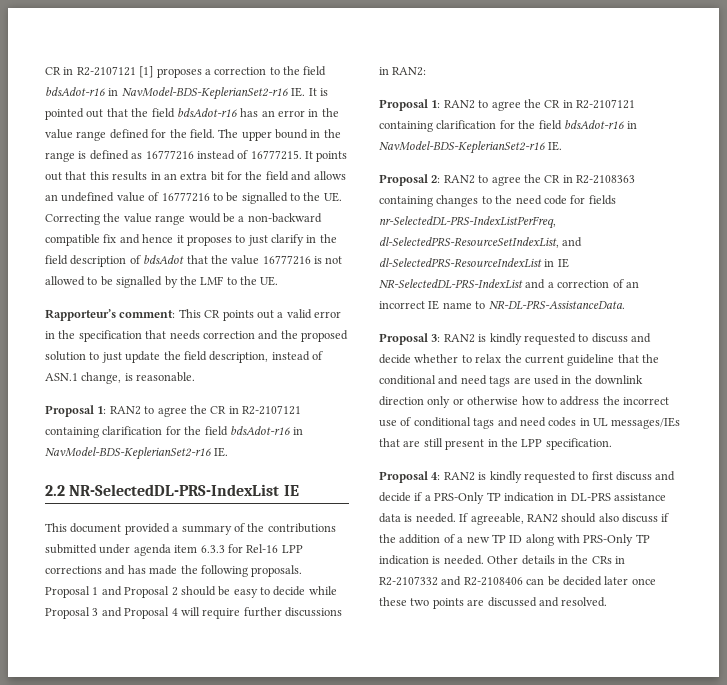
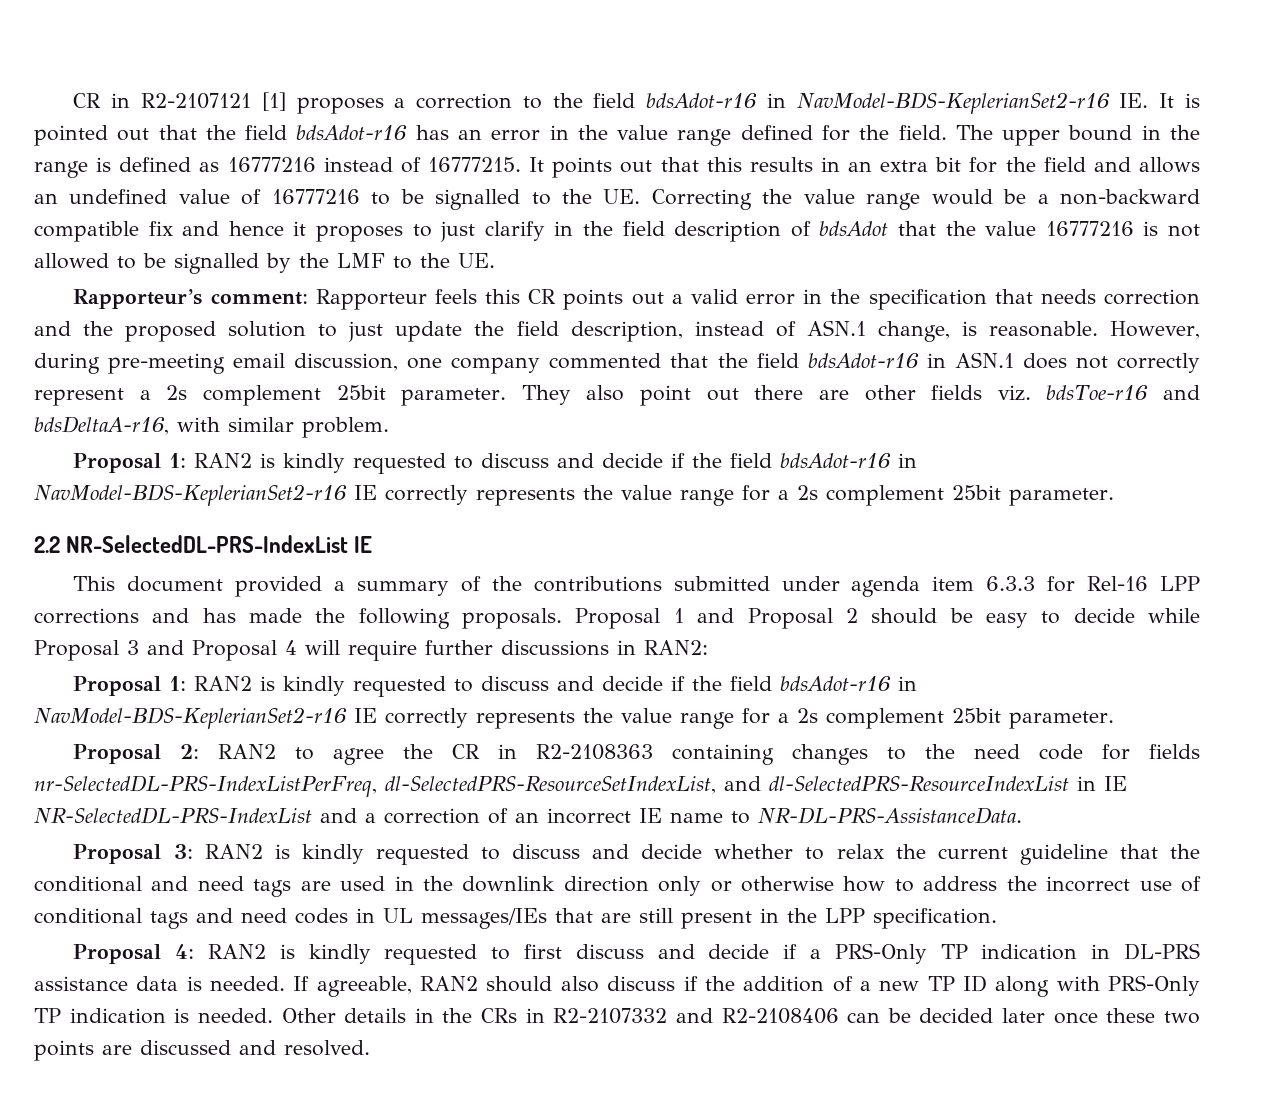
[178,309,201,318] This -> [315,289,521,310] Rapporteur feels this
[45,405,301,417] [45,426,304,438] [45,447,229,460] // Proposal 1: RAN2 to agree the CR in R2-2107121 containing clarification for the field bdsAdot-r16 in NavModel-BDS-KeplerianSet2-r16 IE. -> [1110,321,1201,339] [34,352,1201,374] [34,385,1200,406] [34,416,389,438] [73,453,918,474] [34,484,1114,506] However, during pre-meeting email discussion, one company commented that the field bdsAdot-r16 in ASN.1 does not correctly represent a 2s complement 25bit parameter. They also point out there are other fields viz. bdsToe-r16 and bdsDeltaA-r16, with similar problem. // Proposal 1: RAN2 is kindly requested to discuss and decide if the field bdsAdot-r16 in NavModel-BDS-KeplerianSet2-r16 IE correctly represents the value range for a 2s complement 25bit parameter.
[478,99,635,111] [379,120,638,132] [379,141,563,154] to agree the CR in R2-2107121 containing clarification for the field bdsAdot-r16 in NavModel-BDS-KeplerianSet2-r16 IE. -> [260,676,918,697] [34,707,1114,729] is kindly requested to discuss and decide if the field bdsAdot-r16 in NavModel-BDS-KeplerianSet2-r16 IE correctly represents the value range for a 2s complement 25bit parameter.

